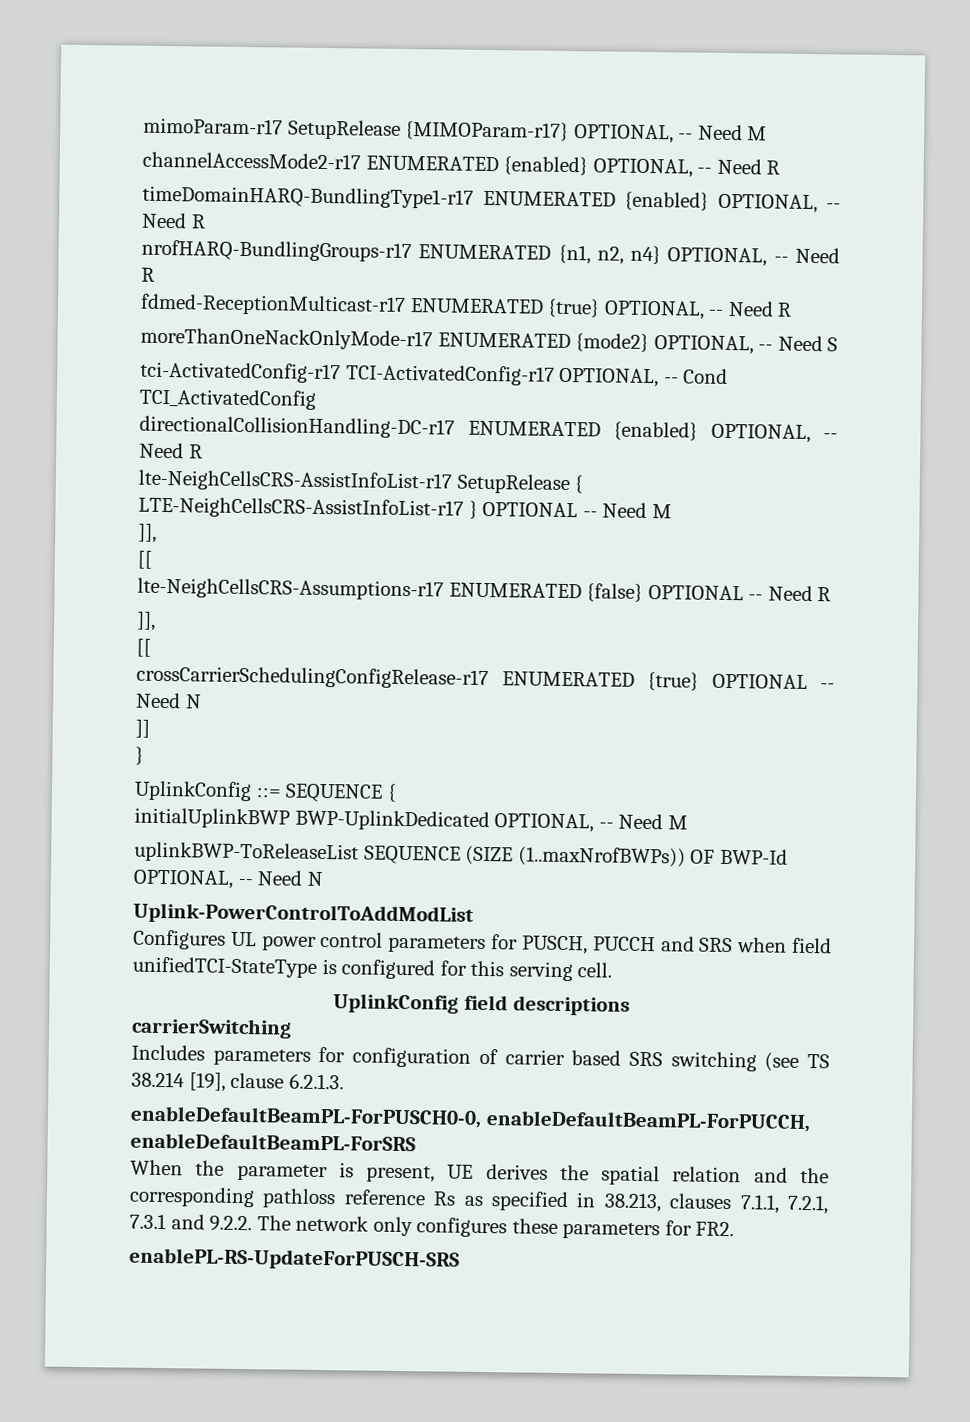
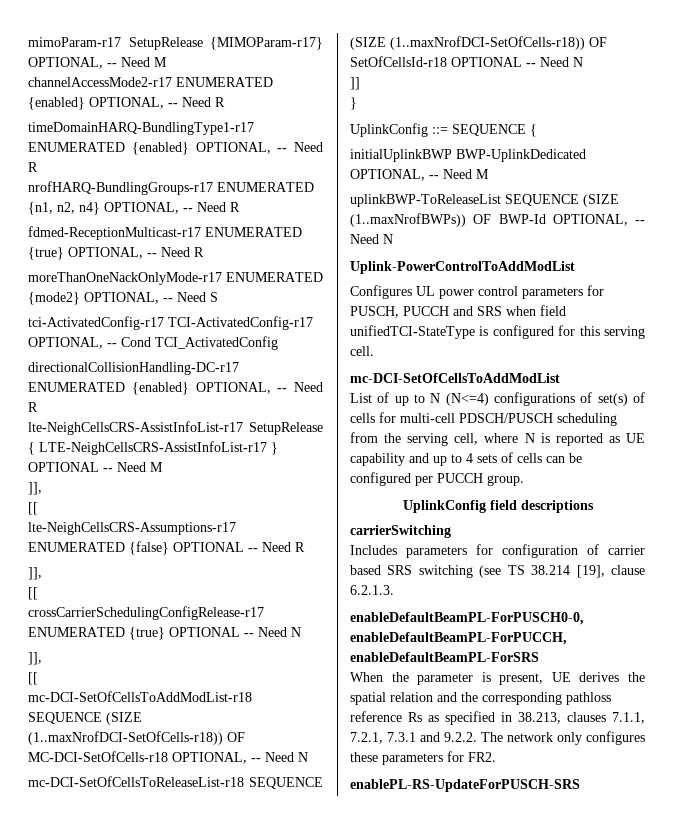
(202, 701) none -> [28,652,42,665] [28,672,38,685] [28,691,252,702] [28,712,142,725] [28,731,245,745] [28,751,308,764] [28,776,323,789] [350,36,607,50] [350,56,583,67] // ]], // [[ // mc-DCI-SetOfCellsToAddModList-r18 SEQUENCE (SIZE (1..maxNrofDCI-SetOfCells-r18)) OF MC-DCI-SetOfCells-r18 OPTIONAL, -- Need N // mc-DCI-SetOfCellsToReleaseList-r18 SEQUENCE (SIZE (1..maxNrofDCI-SetOfCells-r18)) OF SetOfCellsId-r18 OPTIONAL -- Need N
(613, 970) none -> [350,373,560,383] [350,392,645,406] [350,412,617,426] [350,432,645,446] [350,452,582,466] [350,472,524,486] // mc-DCI-SetOfCellsToAddModList // List of up to N (N<=4) configurations of set(s) of cells for multi-cell PDSCH/PUSCH scheduling from the serving cell, where N is reported as UE capability and up to 4 sets of cells can be configured per PUCCH group.

